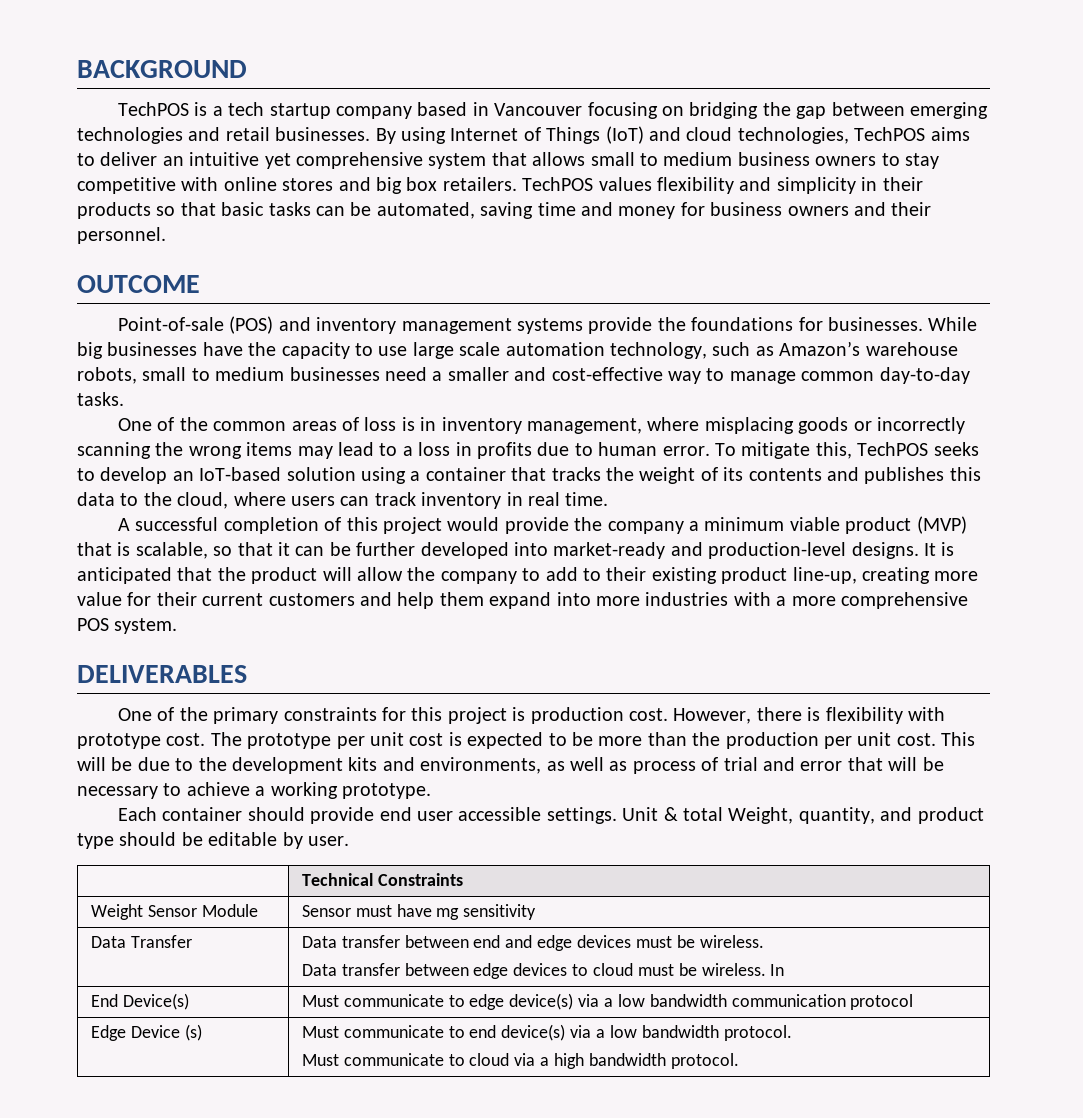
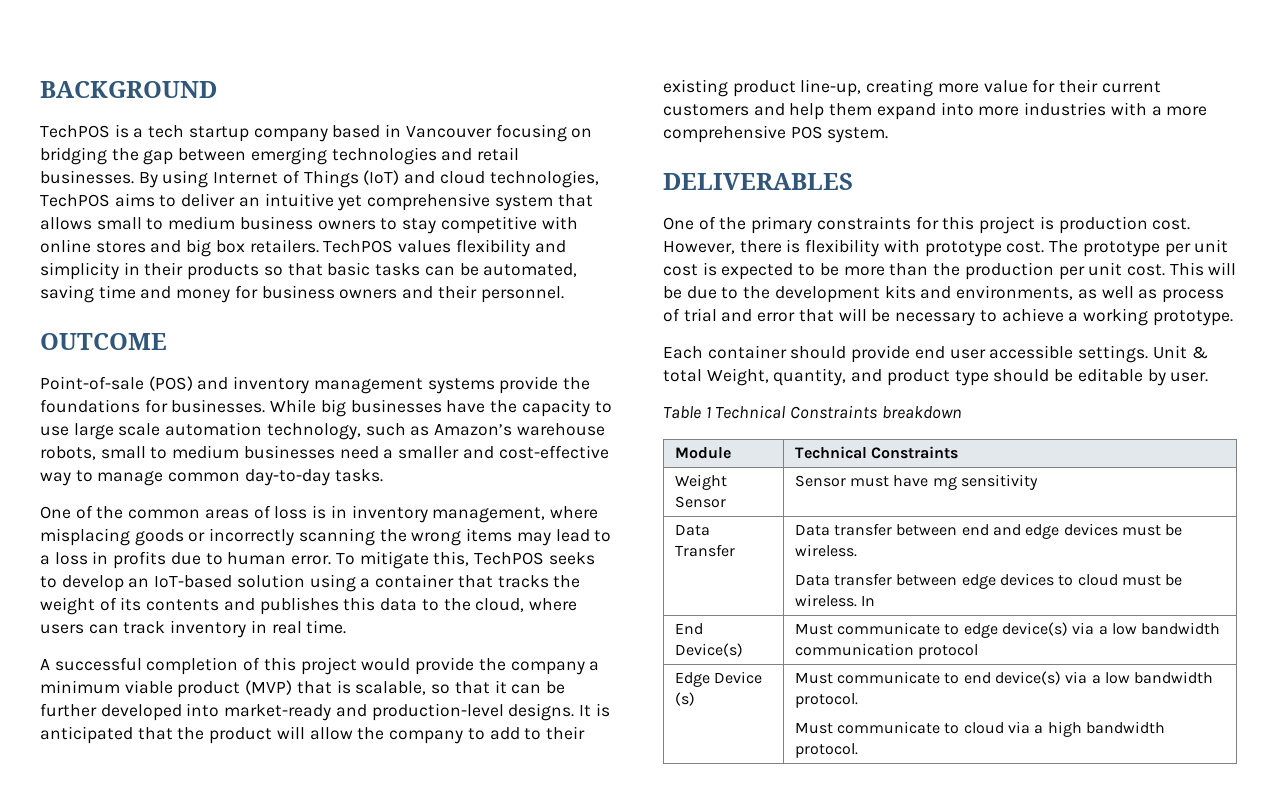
(349, 841) // -> [663,405,962,419] [674,447,731,459] // Table 1 Technical Constraints breakdown // Module
[201,904,258,917] Module -> (726, 502) none

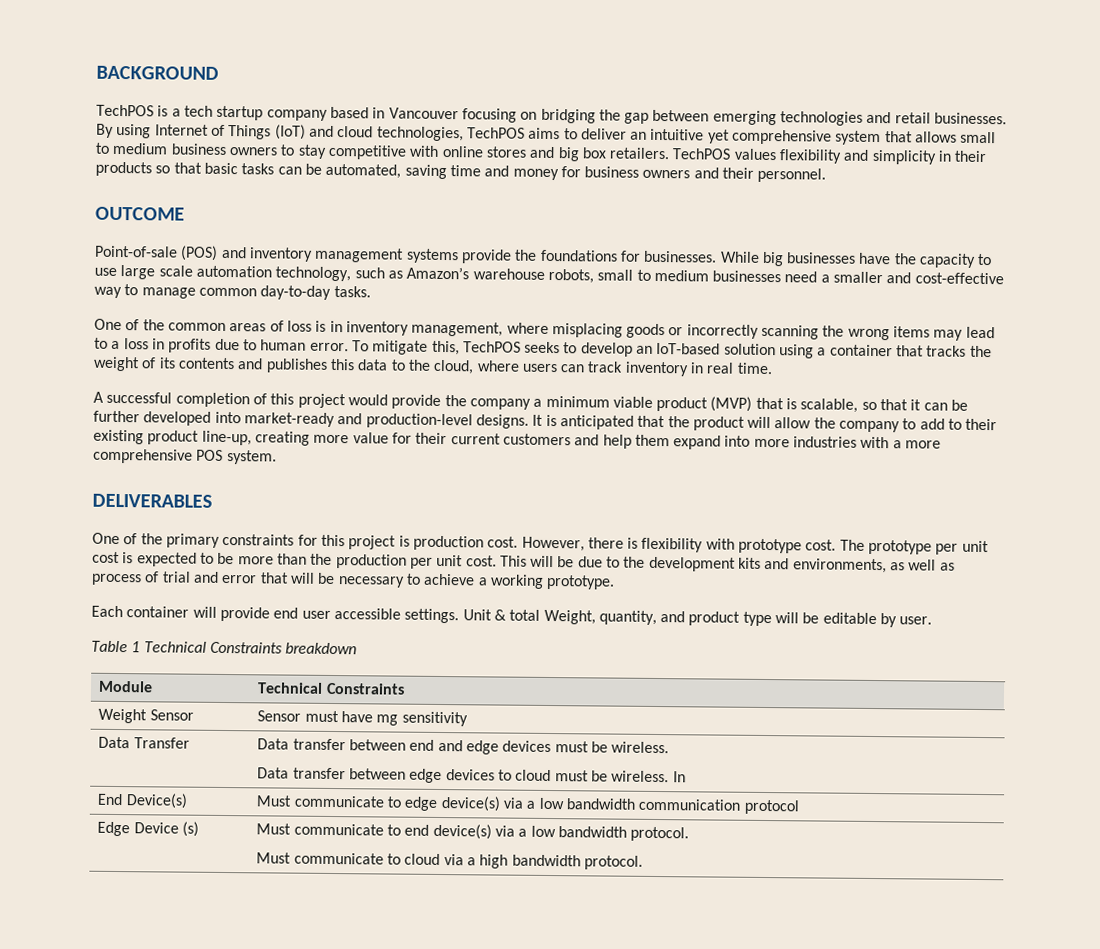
[790,346,847,359] should -> [192,606,217,618] will
[993,369,1050,382] should -> [775,612,800,624] will

